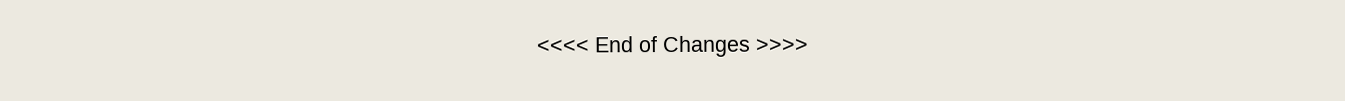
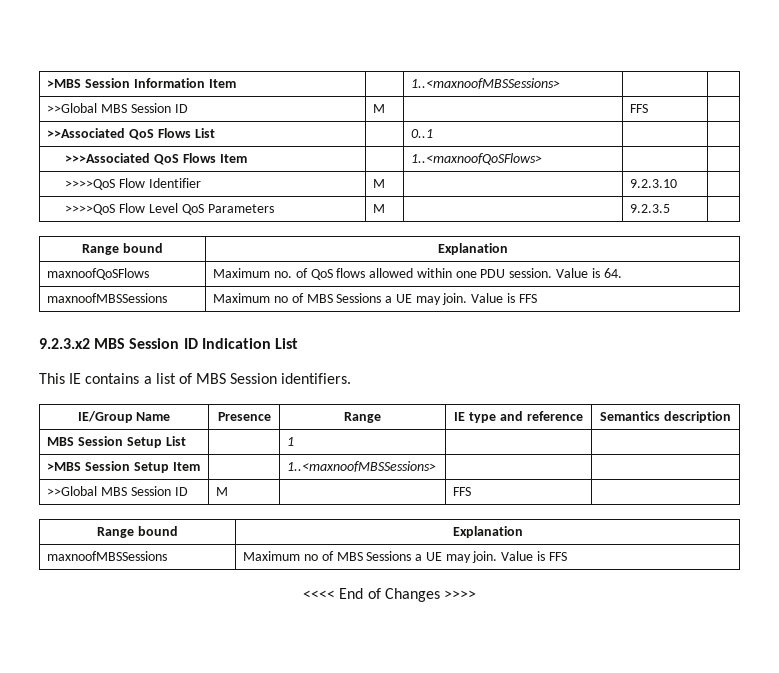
(536, 46) none -> [47,78,236,88] [411,78,561,89] [47,103,188,113] [373,104,386,113] [630,104,649,113] [47,128,215,140] [411,129,434,138] [65,153,247,165] [411,153,543,165] [65,178,202,190] [373,179,386,188] [630,179,678,188] [65,203,274,215] [373,204,386,213] [630,204,671,213] [82,243,163,255] [437,243,508,255] [47,268,150,280] [213,268,622,280] [47,293,168,303] [213,293,537,305] [39,338,298,349] [39,373,352,384] [77,411,171,423] [217,412,271,421] [344,412,381,423] [454,411,583,423] [600,411,731,423] [47,436,186,448] [287,437,295,446] [47,461,200,473] [287,461,437,472] [47,486,188,496] [216,487,229,496] [453,487,472,496] [97,526,178,538] [452,526,523,538] [47,551,168,561] [243,551,567,563] >MBS Session Information Item | | 1..<maxnoofMBSSessions> | | // >>Global MBS Session ID | M | | FFS | // >>Associated QoS Flows List | | 0..1 | | // >>>Associated QoS Flows Item | | 1..<maxnoofQoSFlows> | | // >>>>QoS Flow Identifier | M | | 9.2.3.10 | // >>>>QoS Flow Level QoS Parameters | M | | 9.2.3.5 | // Range bound | Explanation // maxnoofQoSFlows | Maximum no. of QoS flows allowed within one PDU session. Value is 64. // maxnoofMBSSessions | Maximum no of MBS Sessions a UE may join. Value is FFS // 9.2.3.x2 MBS Session ID Indication List // This IE contains a list of MBS Session identifiers. // IE/Group Name | Presence | Range | IE type and reference | Semantics description // MBS Session Setup List | | 1 | | // >MBS Session Setup Item | | 1..<maxnoofMBSSessions> | | // >>Global MBS Session ID | M | | FFS | // Range bound | Explanation // maxnoofMBSSessions | Maximum no of MBS Sessions a UE may join. Value is FFS //

